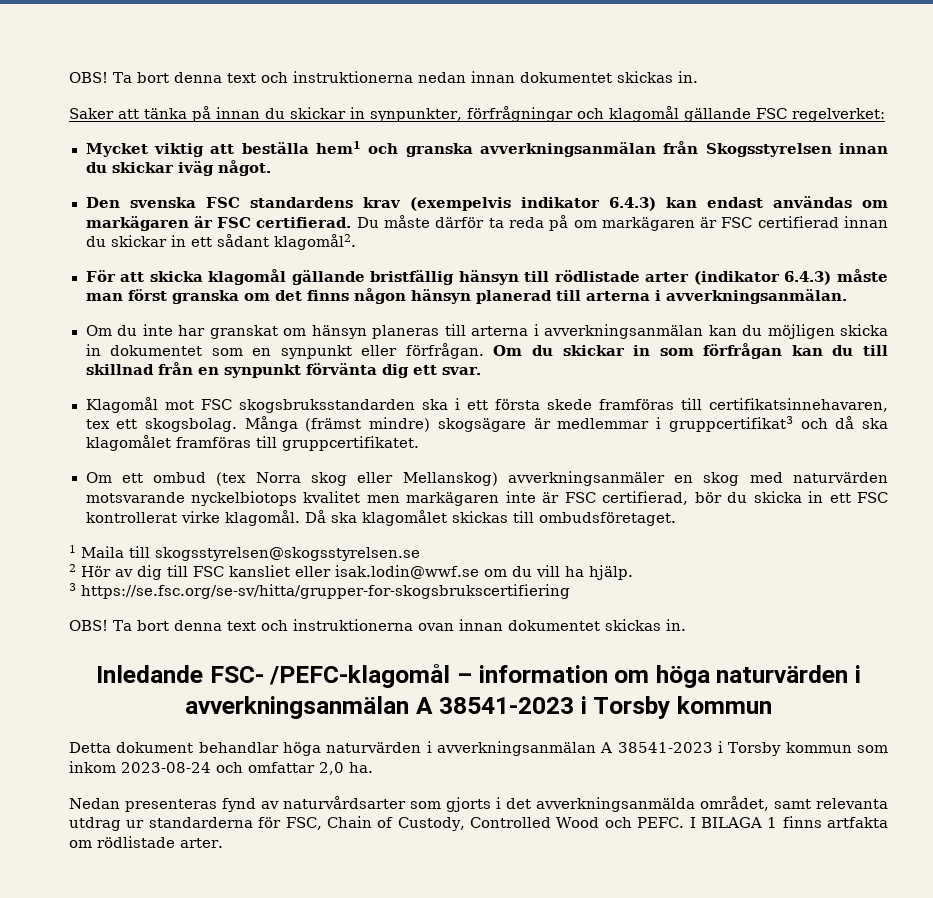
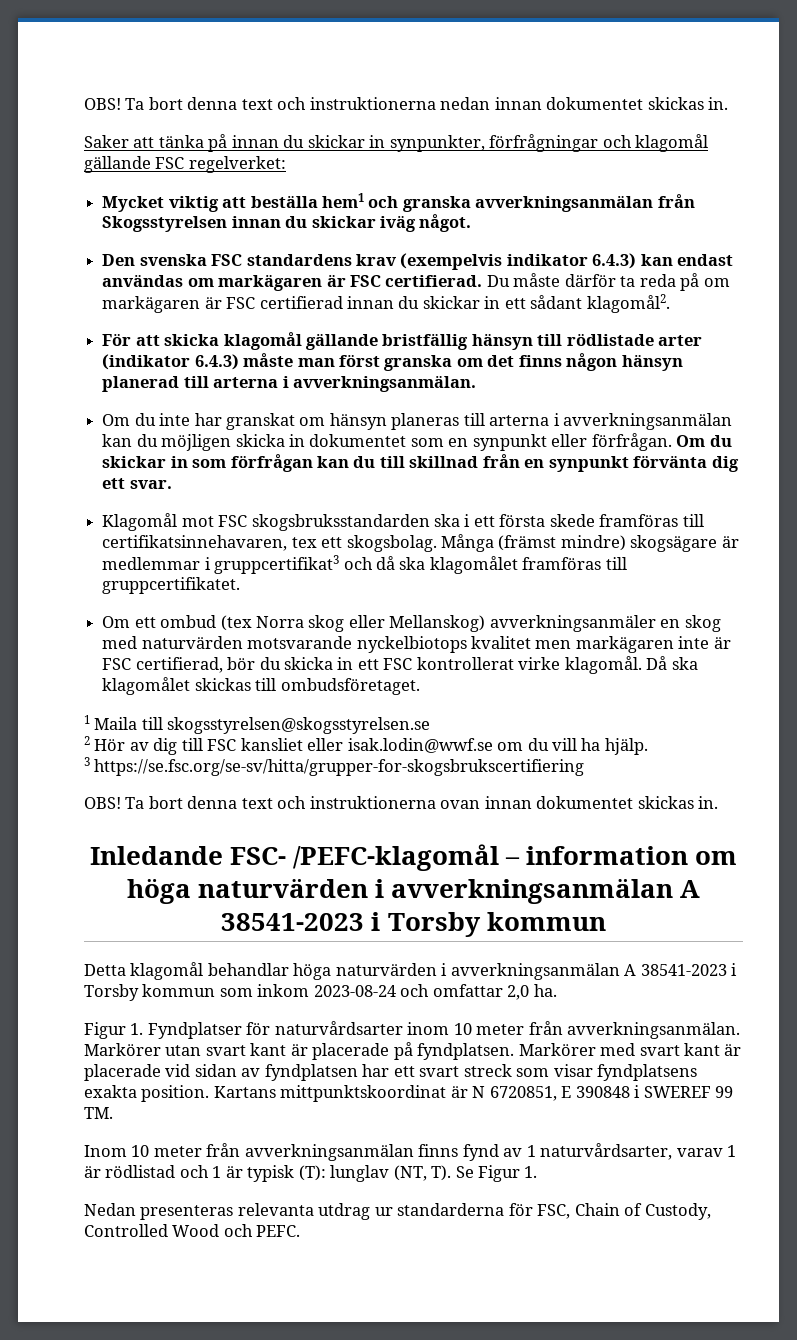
[116,742,194,753] dokument -> [130,962,204,980] klagomål
[69,796,811,812] Nedan presenteras fynd av naturvårdsarter som gjorts i det avverkningsanmälda området, samt -> [84,1021,741,1039] [84,1042,742,1060] [84,1064,698,1081] [84,1085,734,1102] [84,1107,113,1119] [84,1143,737,1161] [84,1165,538,1182] [84,1203,234,1220] Figur 1. Fyndplatser för naturvårdsarter inom 10 meter från avverkningsanmälan. Markörer utan svart kant är placerade på fyndplatsen. Markörer med svart kant är placerade vid sidan av fyndplatsen har ett svart streck som visar fyndplatsens exakta position. Kartans mittpunktskoordinat är N 6720851, E 390848 i SWEREF 99 TM. // Inom 10 meter från avverkningsanmälan finns fynd av 1 naturvårdsarter, varav 1 är rödlistad och 1 är typisk (T): lunglav (NT, T). Se Figur 1. // Nedan presenteras
[689,816,888,828] [69,836,223,848] I BILAGA 1 finns artfakta om rödlistade arter. -> (301, 1231) none

